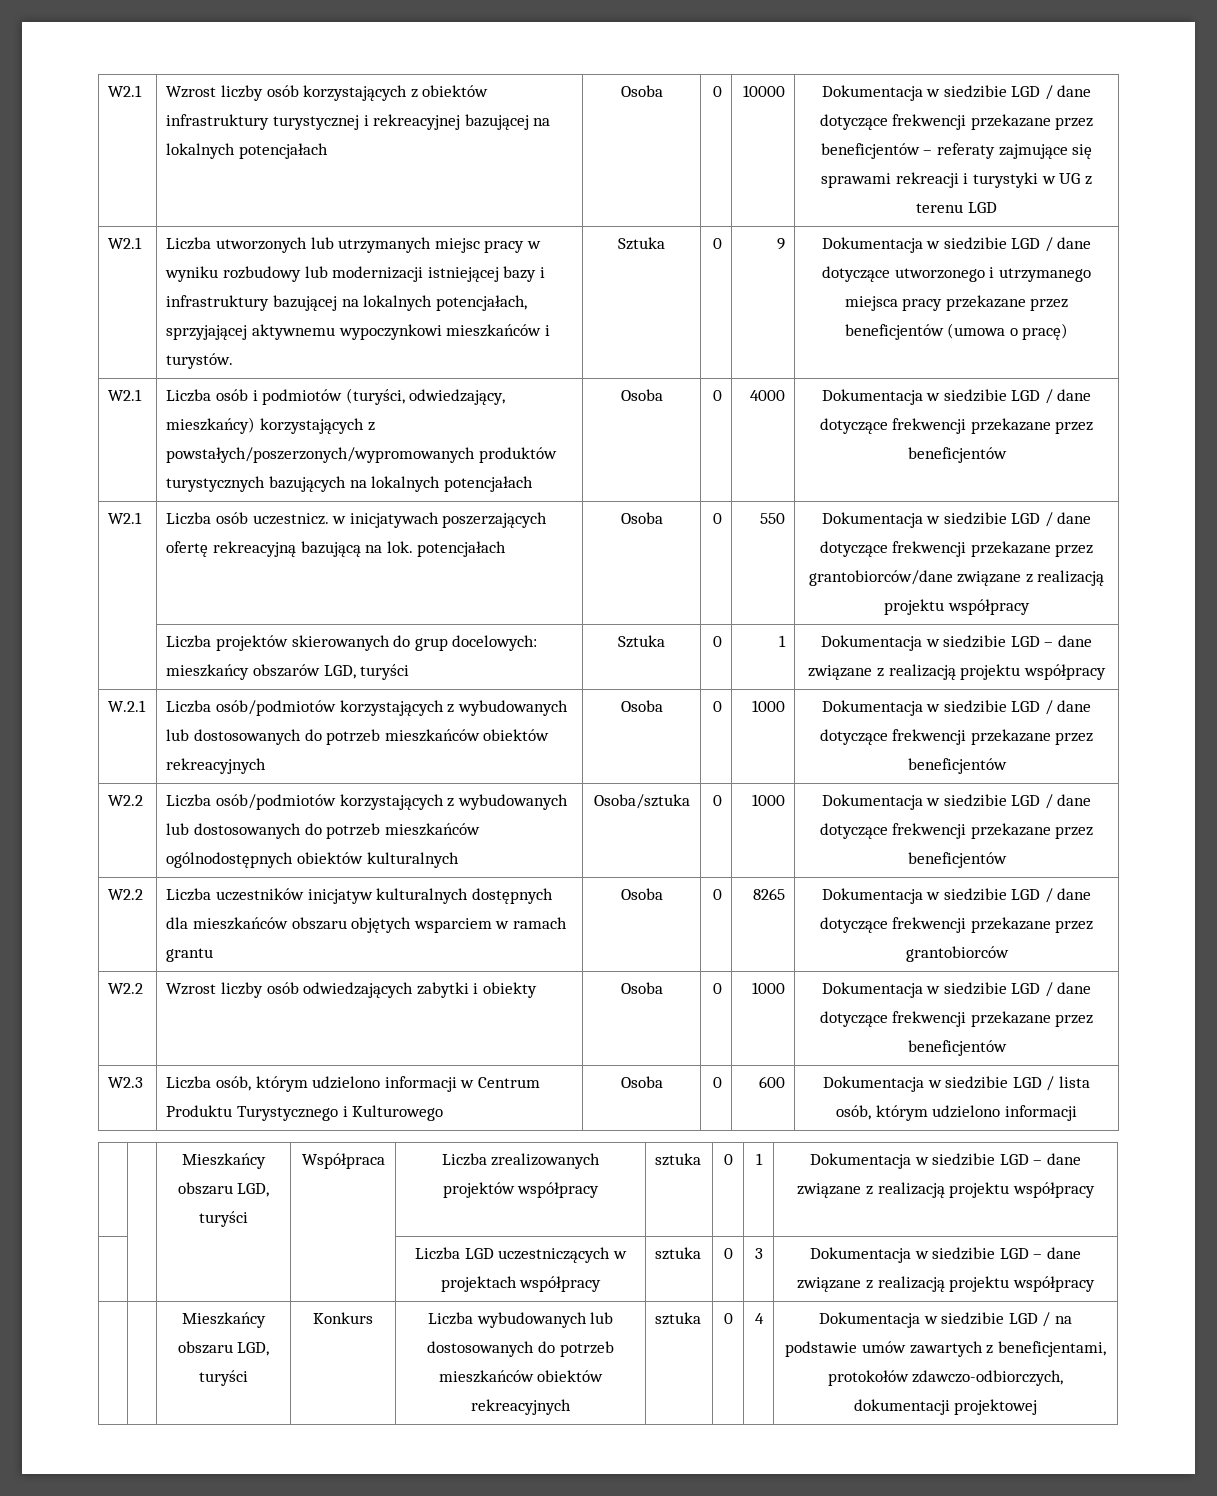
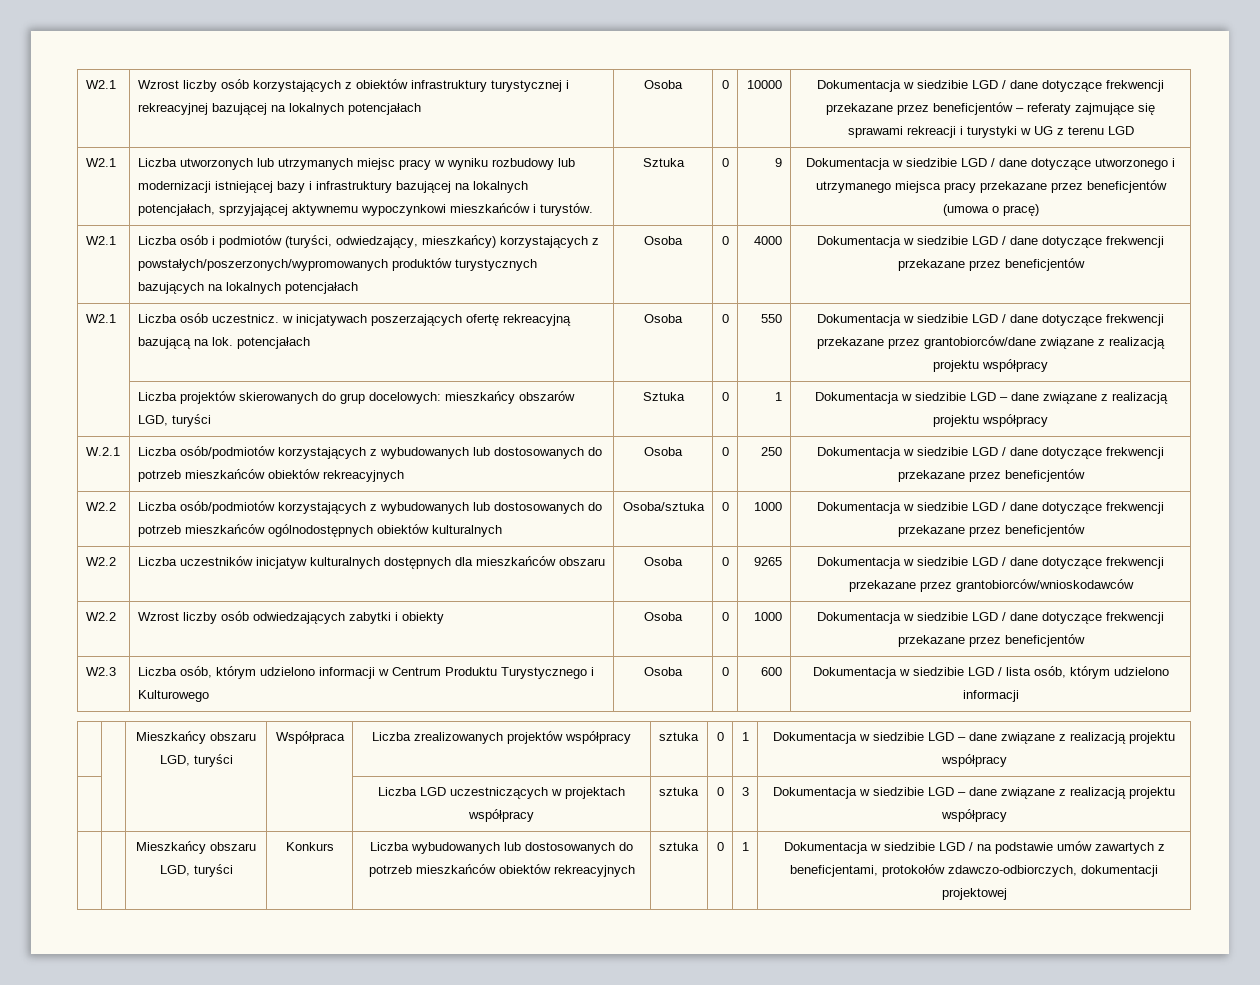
[751,700,785,712] 1000 -> [761,447,783,456] 250
[351,917,567,933] [166,948,214,962] [620,888,663,900] [712,889,722,900] [752,888,785,900] objętych wsparciem w ramach grantu | Osoba | 0 | 8265 -> [644,557,683,566] [722,557,730,566] [754,557,783,566] | Osoba | 0 | 9265
[905,946,1009,962] grantobiorców -> [955,579,1134,592] grantobiorców/wnioskodawców
[754,1313,764,1324] 4 -> [741,842,749,851] 1

